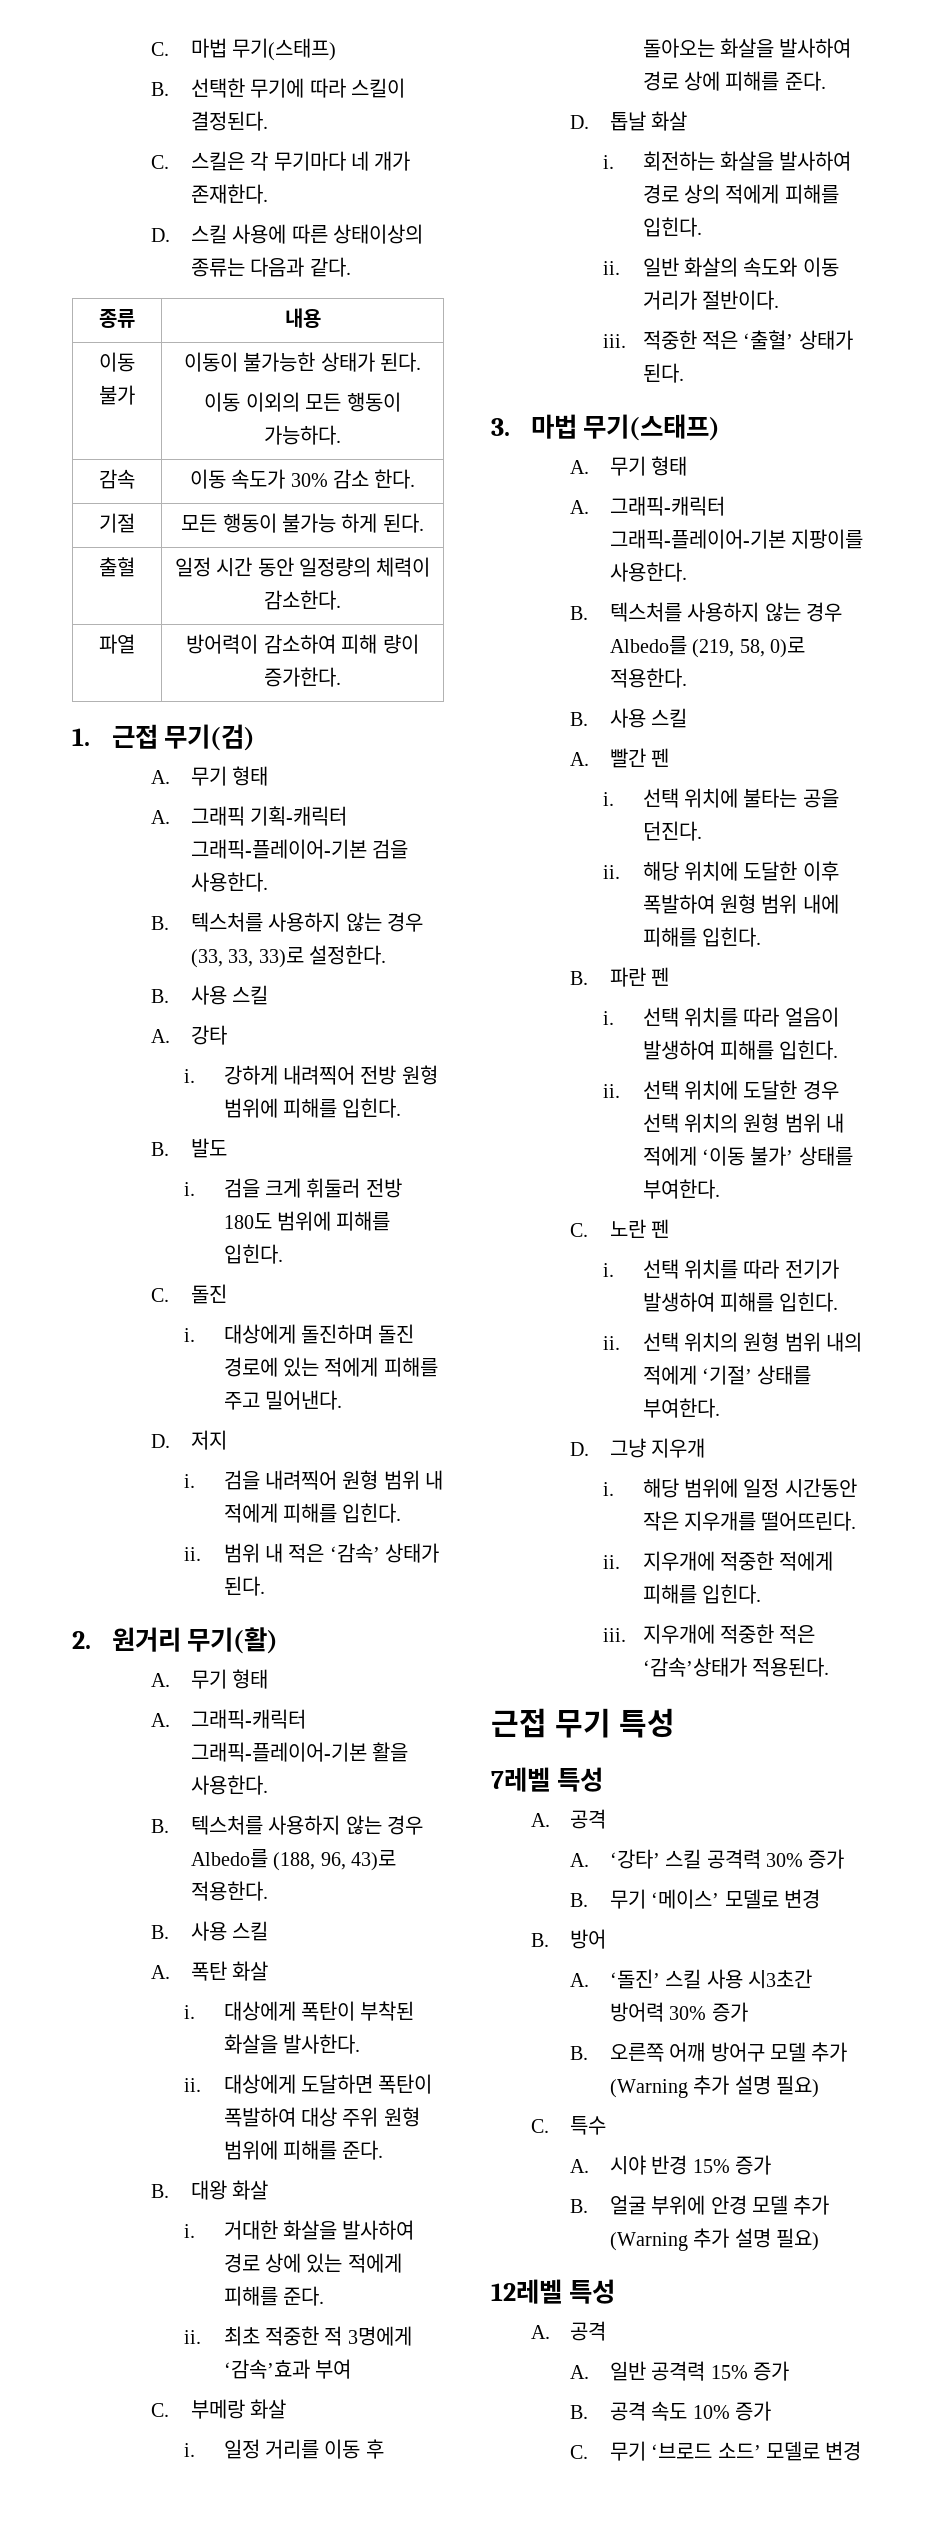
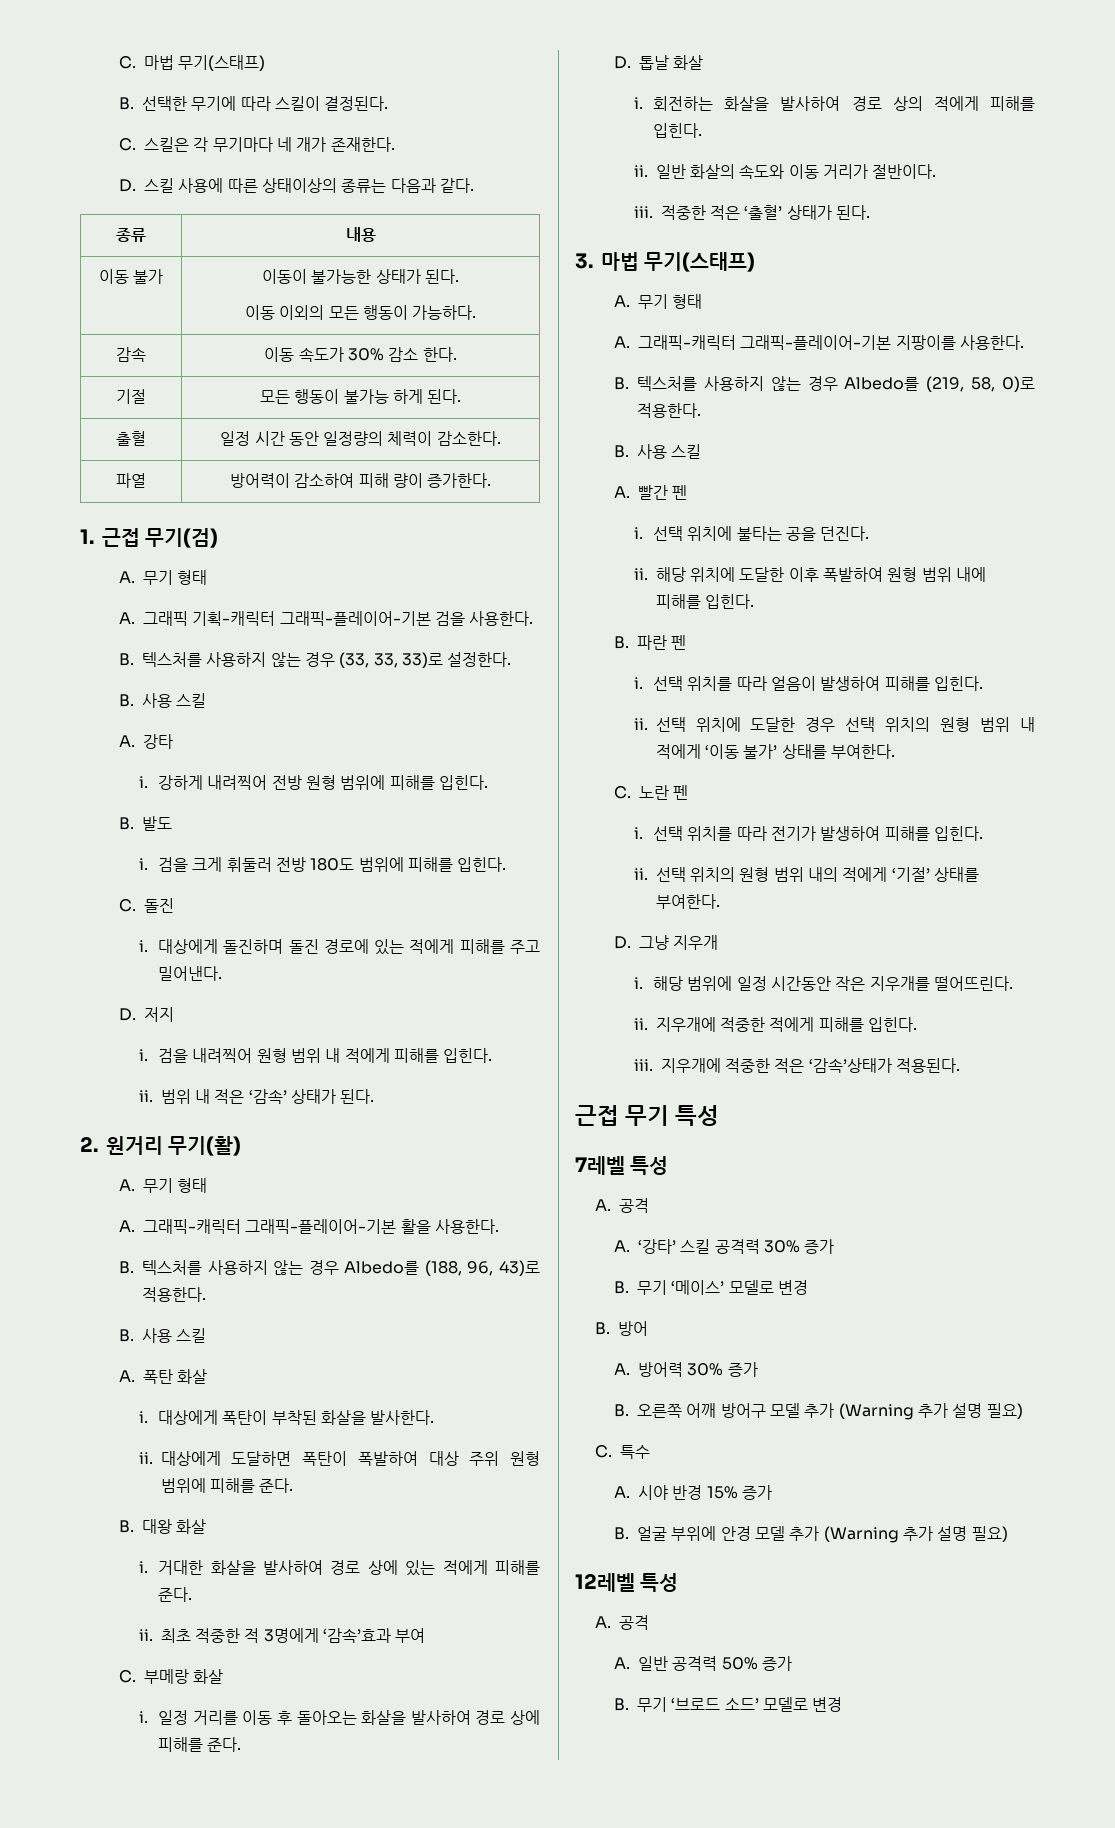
[609,1969,812,1989] ‘돌진’ 스킬 사용 시3초간 -> (631, 1369) none
[710,2361,789,2381] [570,2401,771,2421] [570,2445,589,2459] 15% 증가 // B. 공격 속도 10% 증가 // C. -> [721,1656,793,1671] [614,1698,630,1711] 50% 증가 // B.

